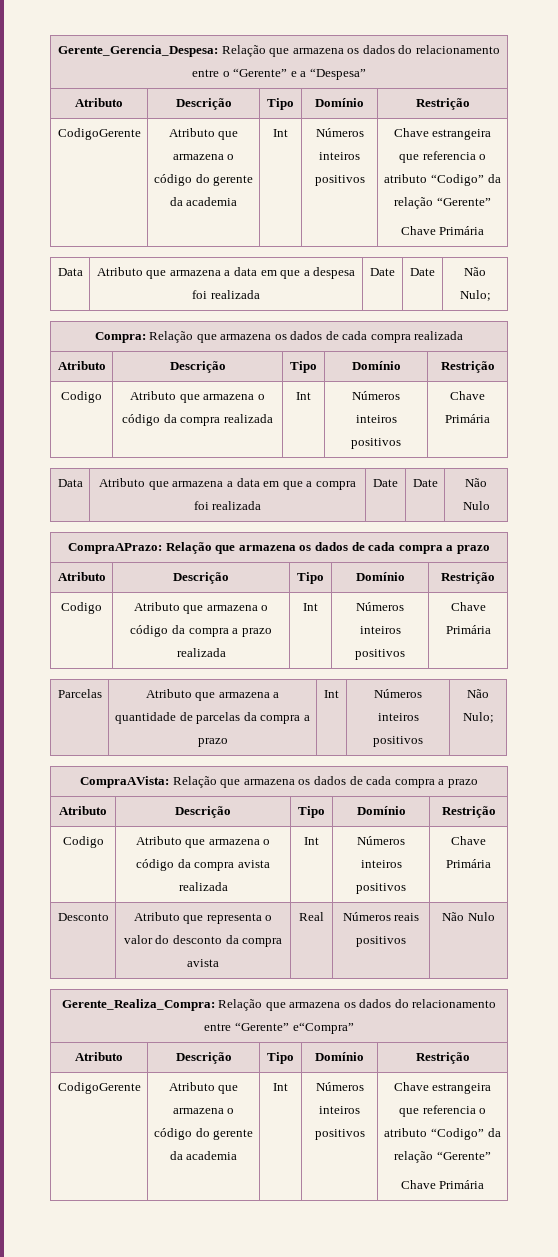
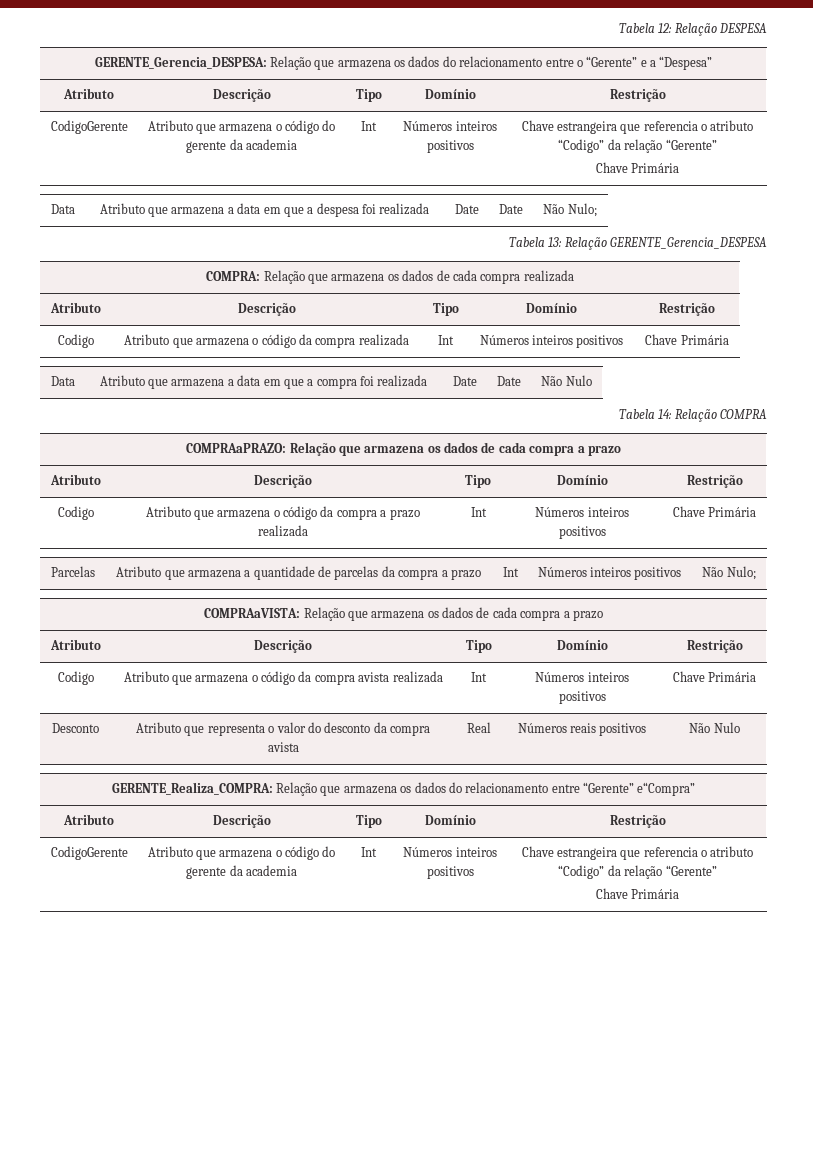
[58,45,219,57] Gerente_Gerencia_Despesa: -> [618,23,767,36] [94,57,267,69] Tabela 12: Relação DESPESA // GERENTE_Gerencia_DESPESA:
[94,332,146,343] // Compra: -> [508,237,767,250] [206,271,261,281] // Tabela 13: Relação GERENTE_Gerencia_DESPESA // COMPRA:
[68,543,163,554] // CompraAPrazo: -> [618,409,767,422] [186,443,287,453] // Tabela 14: Relação COMPRA // COMPRAaPRAZO:
[80,776,170,788] CompraAVista: -> [204,608,301,618] COMPRAaVISTA:
[61,999,215,1011] Gerente_Realiza_Compra: -> [111,782,273,795] GERENTE_Realiza_COMPRA:

